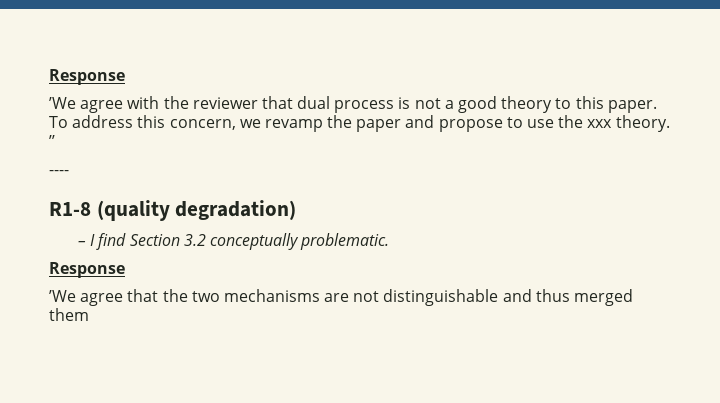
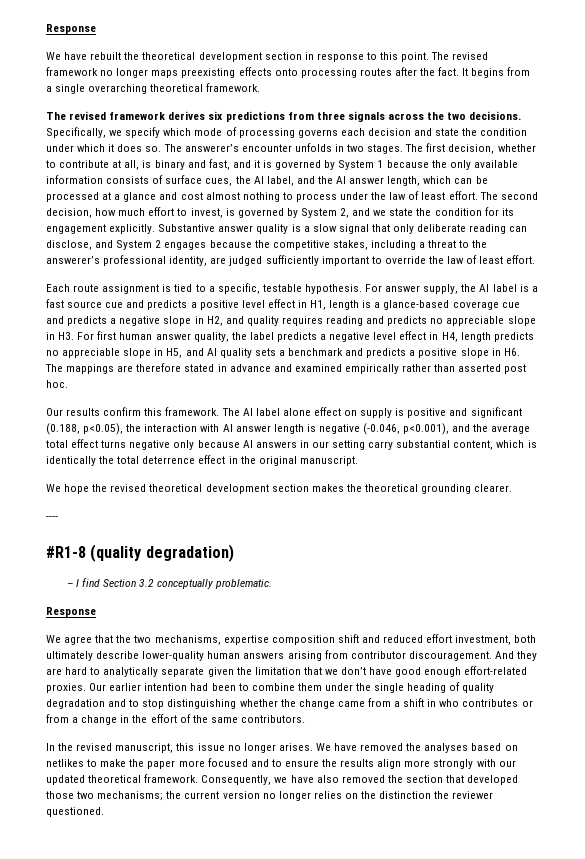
[49,69,125,85] [49,96,657,113] [49,115,670,132] [49,135,55,147] Response // ’We agree with the reviewer that dual process is not a good theory to this paper. To address this concern, we revamp the paper and propose to use the xxx theory. ’’ -> [46,24,96,34] [46,52,489,62] [46,67,531,78] [46,83,261,94] [46,111,522,122] [46,127,528,138] [46,143,536,154] [46,159,518,170] [46,175,488,186] [46,191,538,202] [46,207,514,218] [46,224,528,234] [46,240,488,250] [46,255,536,266] [46,283,538,294] [46,299,520,310] [46,316,536,326] [46,331,534,342] [46,348,520,358] [45,363,527,374] [46,380,68,388] [46,407,522,418] [46,423,531,435] [46,439,537,450] [46,455,358,466] [46,484,513,494] Response // We have rebuilt the theoretical development section in response to this point. The revised framework no longer maps preexisting effects onto processing routes after the fact. It begins from a single overarching theoretical framework. // The revised framework derives six predictions from three signals across the two decisions. Specifically, we specify which mode of processing governs each decision and state the condition under which it does so. The answerer’s encounter unfolds in two stages. The first decision, whether to contribute at all, is binary and fast, and it is governed by System 1 because the only available information consists of surface cues, the AI label, and the AI answer length, which can be processed at a glance and cost almost nothing to process under the law of least effort. The second decision, how much effort to invest, is governed by System 2, and we state the condition for its engagement explicitly. Substantive answer quality is a slow signal that only deliberate reading can disclose, and System 2 engages because the competitive stakes, including a threat to the answerer’s professional identity, are judged sufficiently important to override the law of least effort. // Each route assignment is tied to a specific, testable hypothesis. For answer supply, the AI label is a fast source cue and predicts a positive level effect in H1, length is a glance-based coverage cue and predicts a negative slope in H2, and quality requires reading and predicts no appreciable slope in H3. For first human answer quality, the label predicts a negative level effect in H4, length predicts no appreciable slope in H5, and AI quality sets a benchmark and predicts a positive slope in H6. The mappings are therefore stated in advance and examined empirically rather than asserted post hoc. // Our results confirm this framework. The AI label alone effect on supply is positive and significant (0.188, p<0.05), the interaction with AI answer length is negative (-0.046, p<0.001), and the average total effect turns negative only because AI answers in our setting carry substantial content, which is identically the total deterrence effect in the original manuscript. // We hope the revised theoretical development section makes the theoretical grounding clearer.
[49,202,91,216] R1-8 -> [46,546,86,558] #R1-8
[49,290,76,302] ’We -> [46,635,61,643] We
[223,289,634,306] [49,308,89,321] mechanisms are not distinguishable and thus merged them -> [154,634,537,645] [46,650,538,661] [46,666,528,677] [46,682,495,693] [46,698,533,709] [46,714,305,725] [46,743,518,753] [46,758,516,769] [46,774,519,785] [46,791,494,801] [46,807,104,817] mechanisms, expertise composition shift and reduced effort investment, both ultimately describe lower-quality human answers arising from contributor discouragement. And they are hard to analytically separate given the limitation that we don’t have good enough effort-related proxies. Our earlier intention had been to combine them under the single heading of quality degradation and to stop distinguishing whether the change came from a shift in who contributes or from a change in the effort of the same contributors. // In the revised manuscript, this issue no longer arises. We have removed the analyses based on netlikes to make the paper more focused and to ensure the results align more strongly with our updated theoretical framework. Consequently, we have also removed the section that developed those two mechanisms; the current version no longer relies on the distinction the reviewer questioned.

